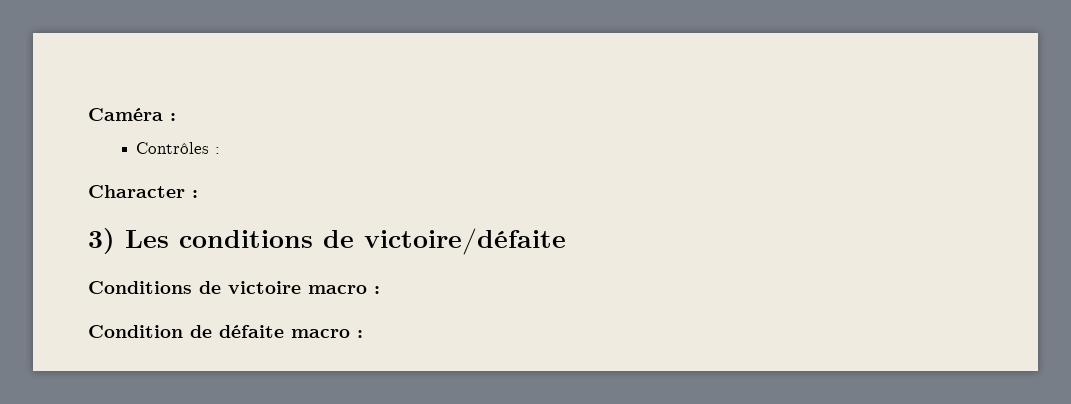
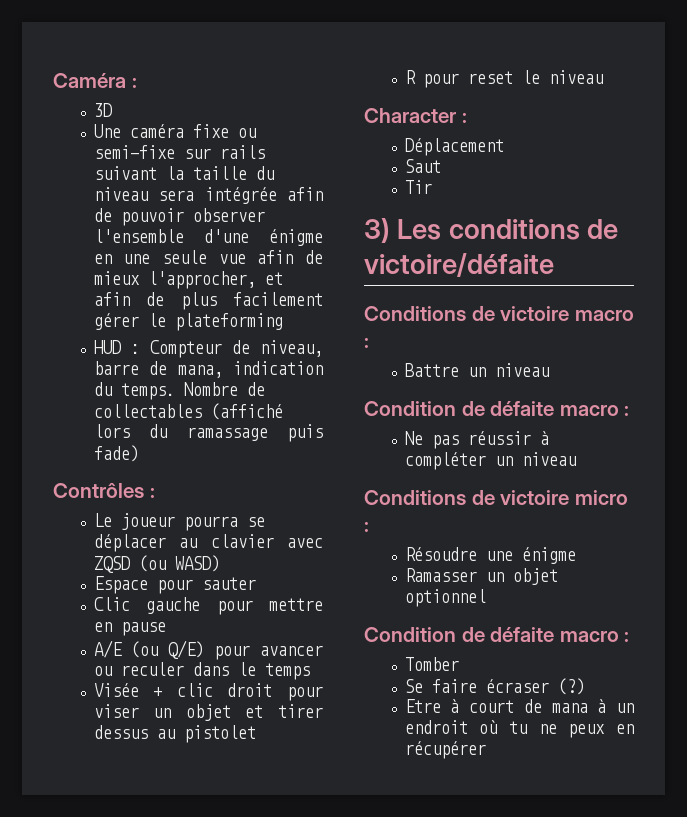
[136,142,221,154] Contrôles : -> [93,103,112,117] [93,124,256,138] [93,145,265,159] [93,166,274,180] [93,187,323,204] [93,208,265,226] [93,229,323,246] [93,250,323,264] [93,271,283,289] [93,292,323,310] [93,313,283,331] [93,340,323,358] [93,361,323,378] [93,382,265,400] [93,403,283,420] [93,424,323,442] [93,445,139,462] [53,483,155,498] [93,513,265,531] [93,534,323,552] [93,555,220,573] [93,576,256,594] [93,597,323,615] [93,622,166,636] [93,640,323,660] [93,662,310,680] [93,683,323,701] [93,704,323,721] [93,725,256,743] [404,70,603,88] 3D // Une caméra fixe ou semi-fixe sur rails suivant la taille du niveau sera intégrée afin de pouvoir observer l'ensemble d'une énigme en une seule vue afin de mieux l'approcher, et afin de plus facilement gérer le plateforming // HUD : Compteur de niveau, barre de mana, indication du temps. Nombre de collectables (affiché lors du ramassage puis fade) // Contrôles : // Le joueur pourra se déplacer au clavier avec ZQSD (ou WASD) // Espace pour sauter // Clic gauche pour mettre en pause // A/E (ou Q/E) pour avancer ou reculer dans le temps // Visée + clic droit pour viser un objet et tirer dessus au pistolet // R pour reset le niveau
(198, 194) none -> [404,138,504,156] [404,159,441,173] [404,180,432,194] // Déplacement // Saut // Tir
[88,325,363,338] // Condition de défaite macro : -> [404,363,549,377] [364,401,630,416] [404,431,549,449] [404,452,576,470] [364,490,628,505] [364,521,369,532] [404,547,576,564] [404,568,558,585] [404,589,486,607] [364,627,630,642] [404,657,459,671] [404,678,585,695] [404,699,634,713] [404,720,634,738] [404,741,486,759] // Battre un niveau // Condition de défaite macro : // Ne pas réussir à compléter un niveau // Conditions de victoire micro : // Résoudre une énigme // Ramasser un objet optionnel // Condition de défaite macro : // Tomber // Se faire écraser (?) // Etre à court de mana à un endroit où tu ne peux en récupérer

